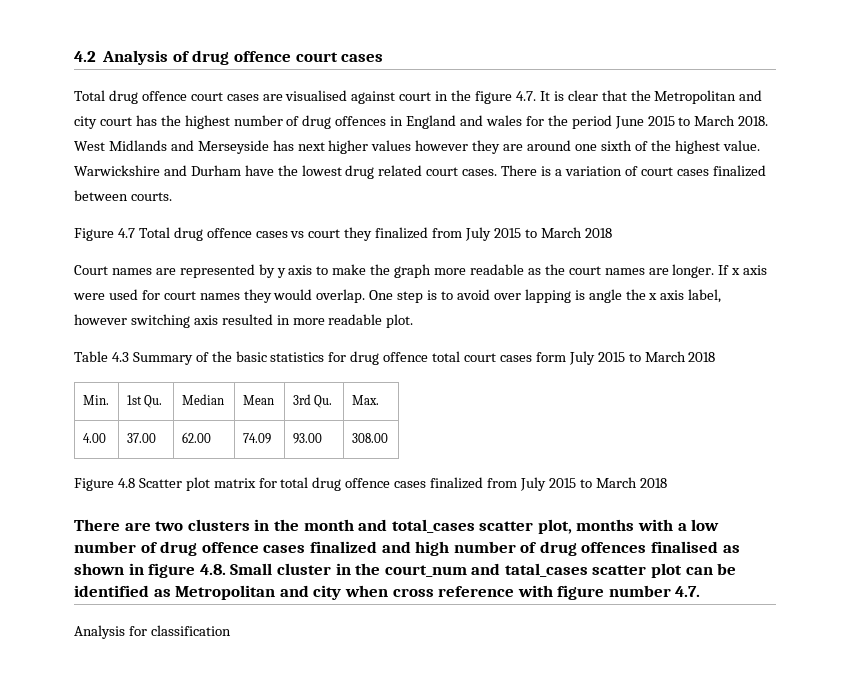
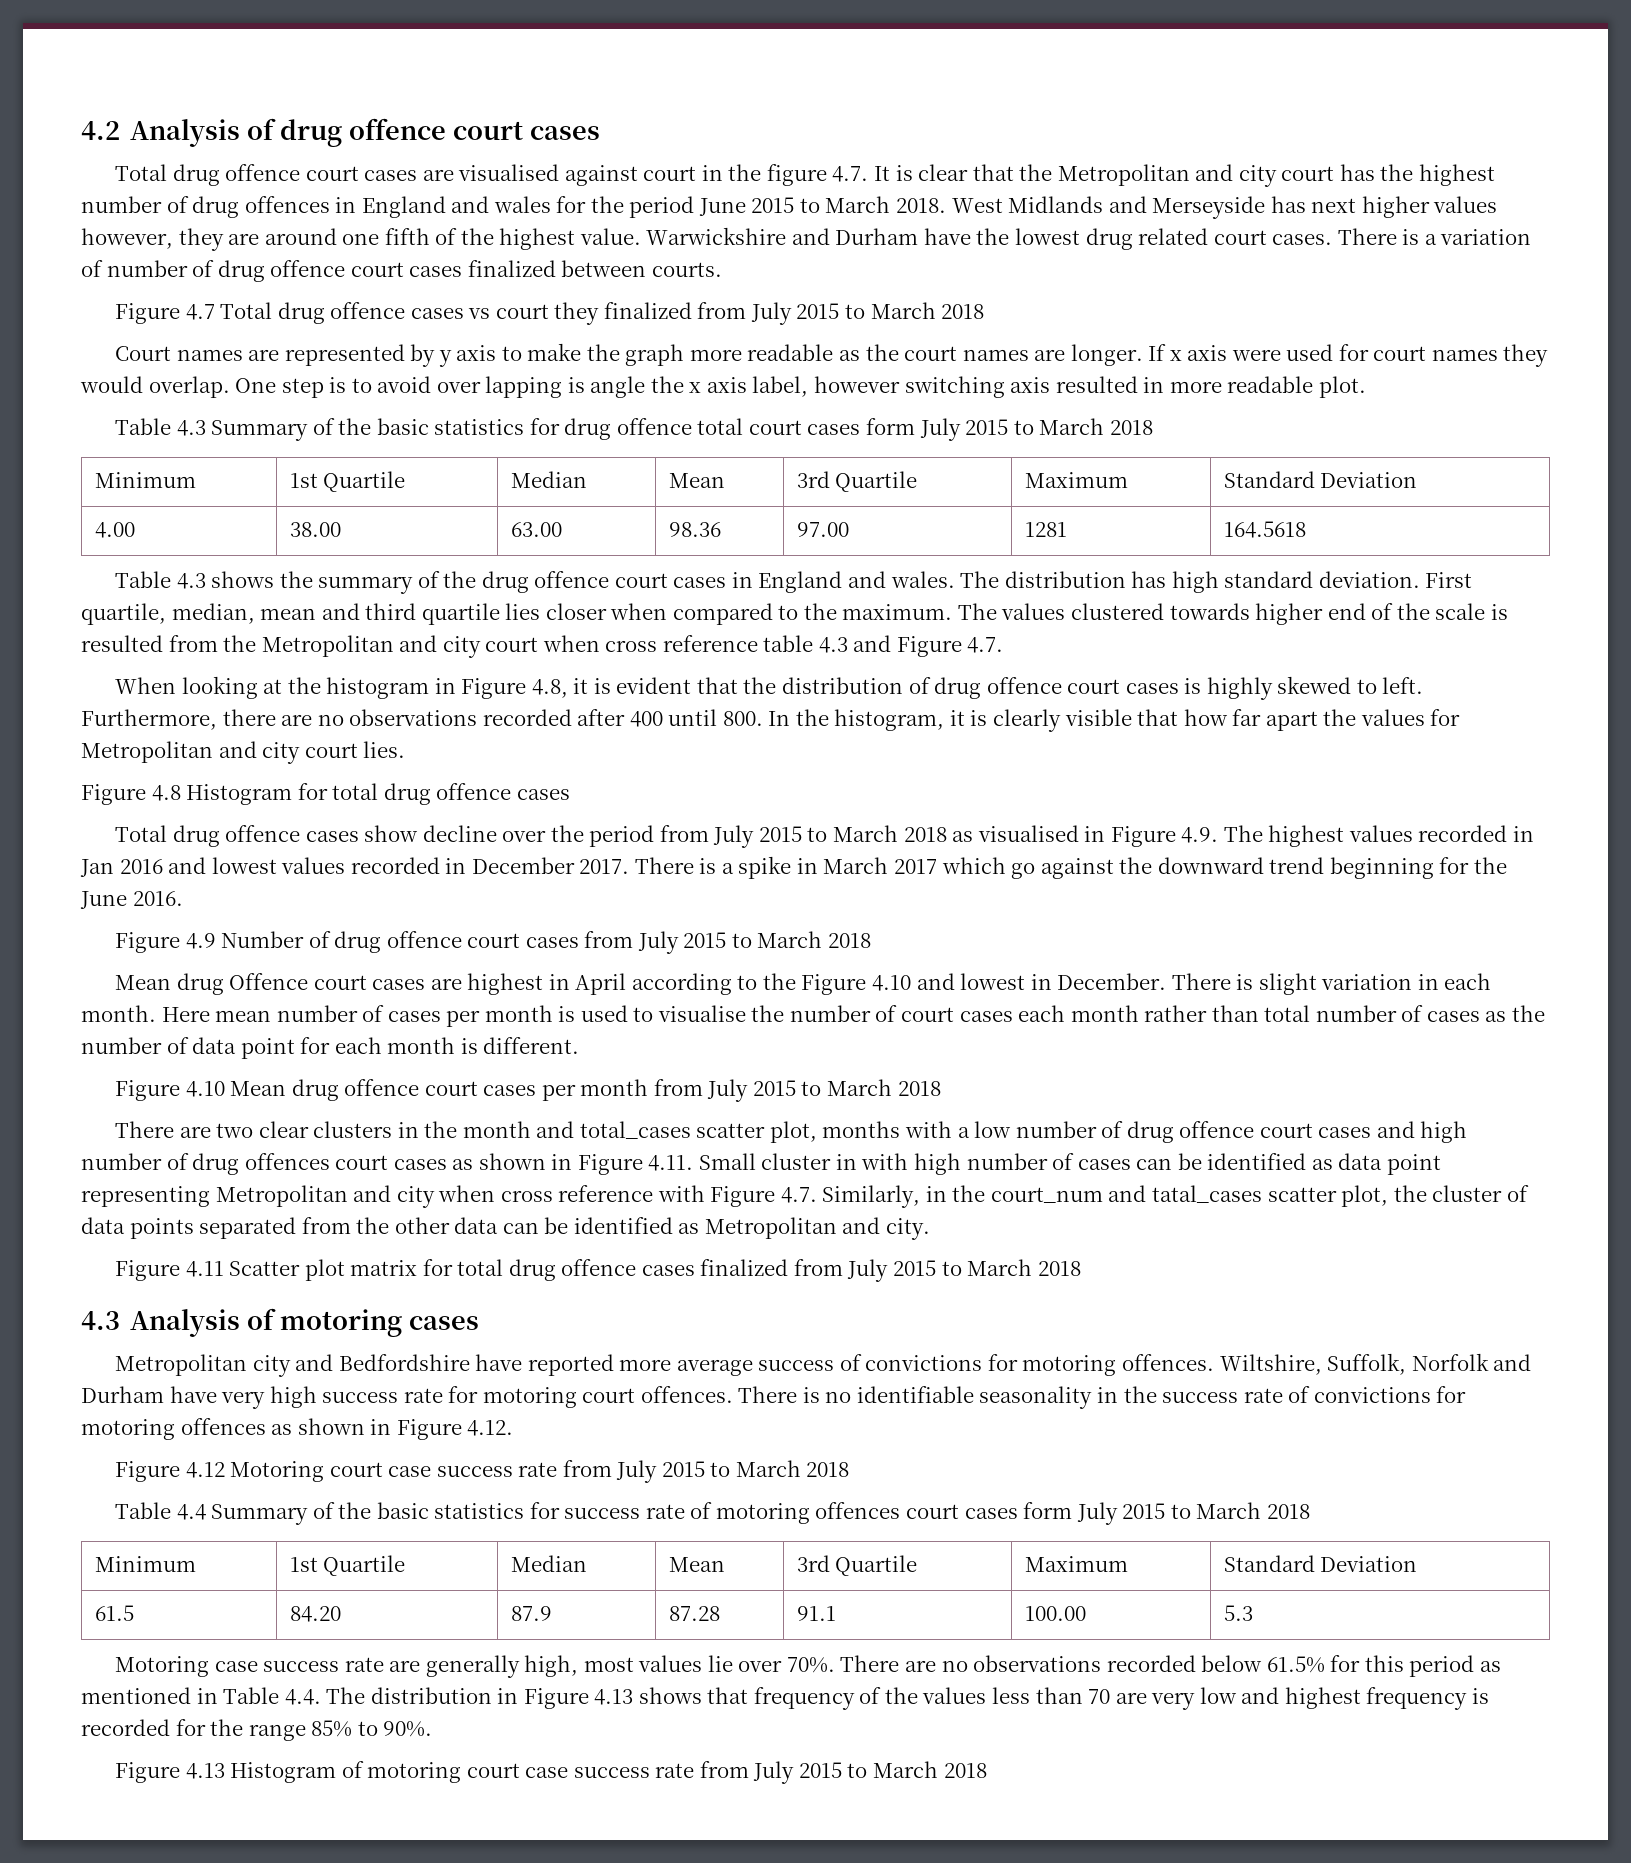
[415,140,469,151] however -> [81,228,173,249] however,
[600,140,632,151] sixth -> [384,228,430,245] fifth
(638, 171) none -> [106,260,346,282] number of drug offence
[82,395,109,405] [126,395,163,408] [181,394,224,405] [242,395,274,405] [292,394,333,408] [351,395,379,405] [82,433,106,443] [126,433,156,443] [181,432,211,443] [242,433,271,444] [292,433,322,444] [351,433,388,443] [74,478,135,491] Min. | 1st Qu. | Median | Mean | 3rd Qu. | Max. // 4.00 | 37.00 | 62.00 | 74.09 | 93.00 | 308.00 // Figure 4.8 -> [94,472,196,488] [289,471,406,492] [510,471,587,488] [668,473,725,488] [796,471,918,492] [1024,472,1128,488] [1223,471,1418,488] [94,522,135,538] [289,522,341,537] [510,522,562,537] [668,522,721,537] [796,522,849,537] [1024,522,1067,537] [1223,521,1306,538] [115,571,1473,594] [81,603,1508,625] [81,635,1004,658] [115,676,1424,700] [81,709,1461,732] [81,741,406,764] [81,783,570,805] [115,825,1534,848] [80,856,1507,879] [80,891,183,909] [115,931,871,954] [115,973,1492,995] [81,1005,1545,1027] [81,1037,580,1059] [115,1079,941,1102] [115,1121,1468,1143] [81,1153,1441,1175] [81,1185,1529,1208] [81,1217,930,1240] [115,1260,224,1281] Minimum | 1st Quartile | Median | Mean | 3rd Quartile | Maximum | Standard Deviation // 4.00 | 38.00 | 63.00 | 98.36 | 97.00 | 1281 | 164.5618 // Table 4.3 shows the summary of the drug offence court cases in England and wales. The distribution has high standard deviation. First quartile, median, mean and third quartile lies closer when compared to the maximum. The values clustered towards higher end of the scale is resulted from the Metropolitan and city court when cross reference table 4.3 and Figure 4.7. // When looking at the histogram in Figure 4.8, it is evident that the distribution of drug offence court cases is highly skewed to left. Furthermore, there are no observations recorded after 400 until 800. In the histogram, it is clearly visible that how far apart the values for Metropolitan and city court lies. // Figure 4.8 Histogram for total drug offence cases // Total drug offence cases show decline over the period from July 2015 to March 2018 as visualised in Figure 4.9. The highest values recorded in Jan 2016 and lowest values recorded in December 2017. There is a spike in March 2017 which go against the downward trend beginning for the June 2016. // Figure 4.9 Number of drug offence court cases from July 2015 to March 2018 // Mean drug Offence court cases are highest in April according to the Figure 4.10 and lowest in December. There is slight variation in each month. Here mean number of cases per month is used to visualise the number of court cases each month rather than total number of cases as the number of data point for each month is different. // Figure 4.10 Mean drug offence court cases per month from July 2015 to March 2018 // There are two clear clusters in the month and total_cases scatter plot, months with a low number of drug offence court cases and high number of drug offences court cases as shown in Figure 4.11. Small cluster in with high number of cases can be identified as data point representing Metropolitan and city when cross reference with Figure 4.7. Similarly, in the court_num and tatal_cases scatter plot, the cluster of data points separated from the other data can be identified as Metropolitan and city. // Figure 4.11
[74,519,720,534] [74,541,740,556] [74,563,737,578] [74,585,701,600] [74,625,231,639] There are two clusters in the month and total_cases scatter plot, months with a low number of drug offence cases finalized and high number of drug offences finalised as shown in figure 4.8. Small cluster in the court_num and tatal_cases scatter plot can be identified as Metropolitan and city when cross reference with figure number 4.7. // Analysis for classification -> [81,1308,479,1337] [115,1353,1532,1377] [81,1386,1467,1409] [81,1418,514,1440] [115,1460,850,1483] [115,1502,1310,1525] [94,1556,196,1572] [289,1555,406,1576] [510,1555,587,1572] [668,1557,725,1572] [796,1555,918,1576] [1024,1556,1128,1572] [1223,1555,1418,1572] [94,1605,134,1621] [289,1606,341,1622] [510,1606,552,1621] [668,1606,720,1621] [796,1606,836,1621] [1024,1606,1086,1621] [1223,1605,1253,1621] [115,1655,1501,1678] [81,1687,1489,1710] [81,1719,433,1741] [115,1761,987,1784] 4.3 Analysis of motoring cases // Metropolitan city and Bedfordshire have reported more average success of convictions for motoring offences. Wiltshire, Suffolk, Norfolk and Durham have very high success rate for motoring court offences. There is no identifiable seasonality in the success rate of convictions for motoring offences as shown in Figure 4.12. // Figure 4.12 Motoring court case success rate from July 2015 to March 2018 // Table 4.4 Summary of the basic statistics for success rate of motoring offences court cases form July 2015 to March 2018 // Minimum | 1st Quartile | Median | Mean | 3rd Quartile | Maximum | Standard Deviation // 61.5 | 84.20 | 87.9 | 87.28 | 91.1 | 100.00 | 5.3 // Motoring case success rate are generally high, most values lie over 70%. There are no observations recorded below 61.5% for this period as mentioned in Table 4.4. The distribution in Figure 4.13 shows that frequency of the values less than 70 are very low and highest frequency is recorded for the range 85% to 90%. // Figure 4.13 Histogram of motoring court case success rate from July 2015 to March 2018

